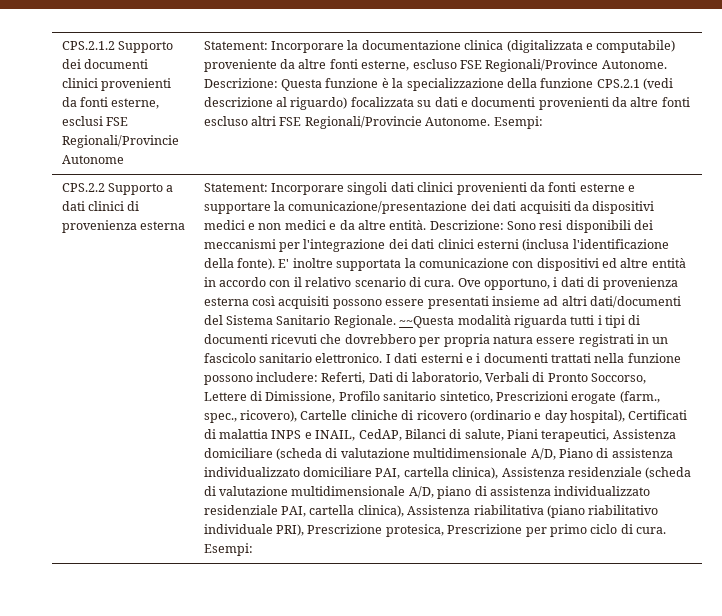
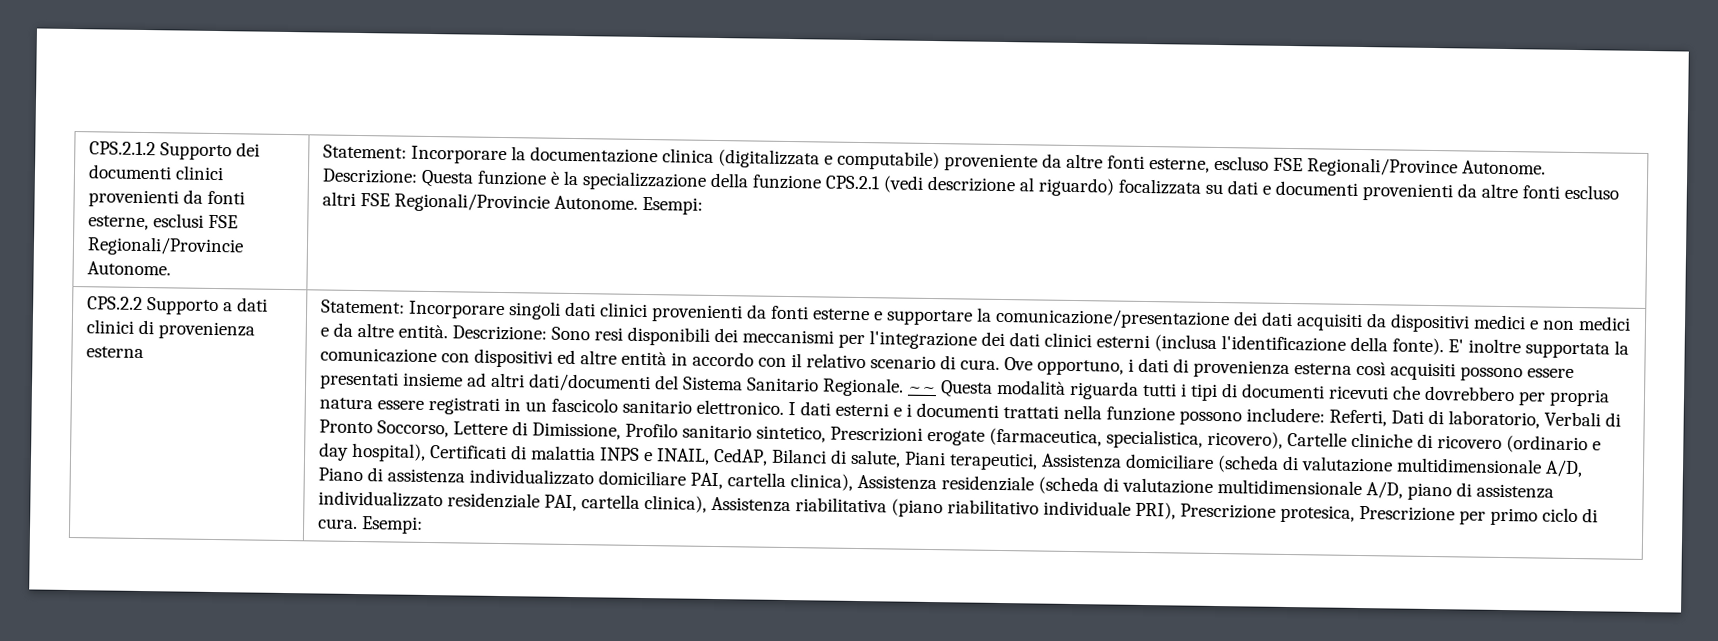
[61,155,124,164] Autonome -> [86,261,171,276] Autonome.
[399,316,455,328] ~~Questa -> [906,380,993,398] ~~ Questa
[619,391,660,403] [203,413,237,423] (farm., spec., -> [988,427,1203,449] (farmaceutica, specialistica,

